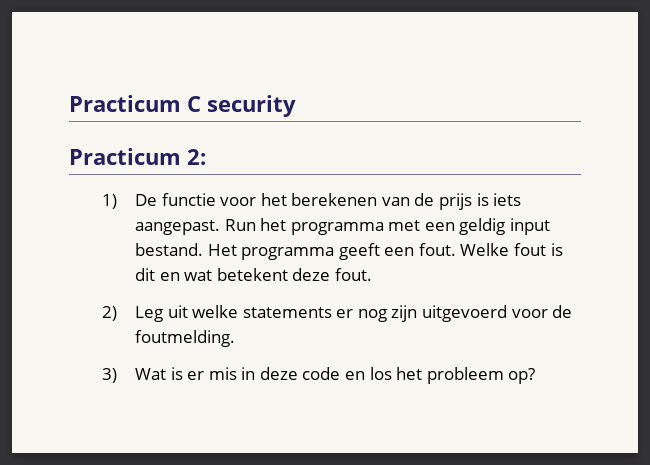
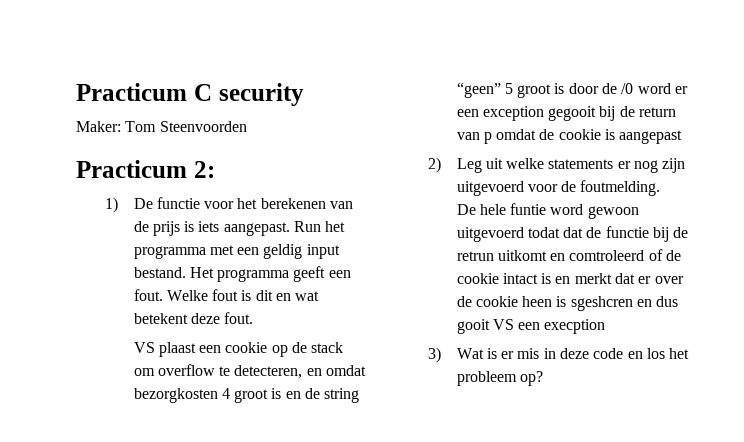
(296, 106) none -> [76,121,247,132] // Maker: Tom Steenvoorden
(372, 274) none -> [133,342,344,357] [133,364,367,379] [133,388,360,403] [456,82,689,98] [456,106,677,121] [456,129,683,144] // VS plaast een cookie op de stack om overflow te detecteren, en omdat bezorgkosten 4 groot is en de string “geen” 5 groot is door de /0 word er een exception gegooit bij de return van p omdat de cookie is aangepast
(235, 338) none -> [456,203,639,219] [456,226,689,242] [456,249,682,261] [456,273,684,284] [456,296,679,311] [456,319,606,334] // De hele funtie word gewoon uitgevoerd todat dat de functie bij de retrun uitkomt en comtroleerd of de cookie intact is en merkt dat er over de cookie heen is sgeshcren en dus gooit VS een execption

